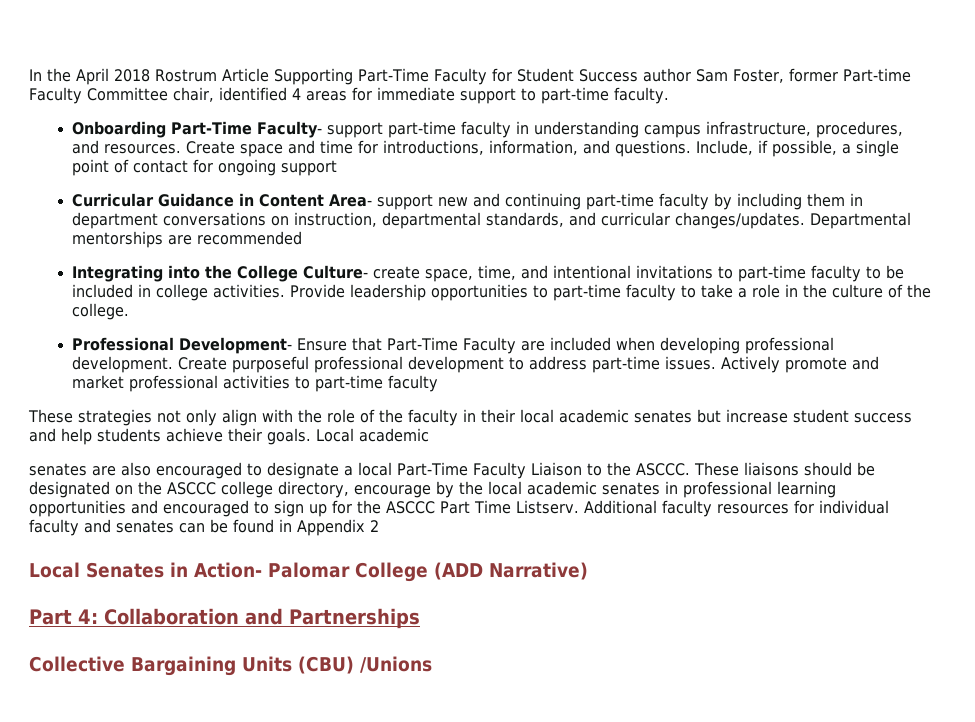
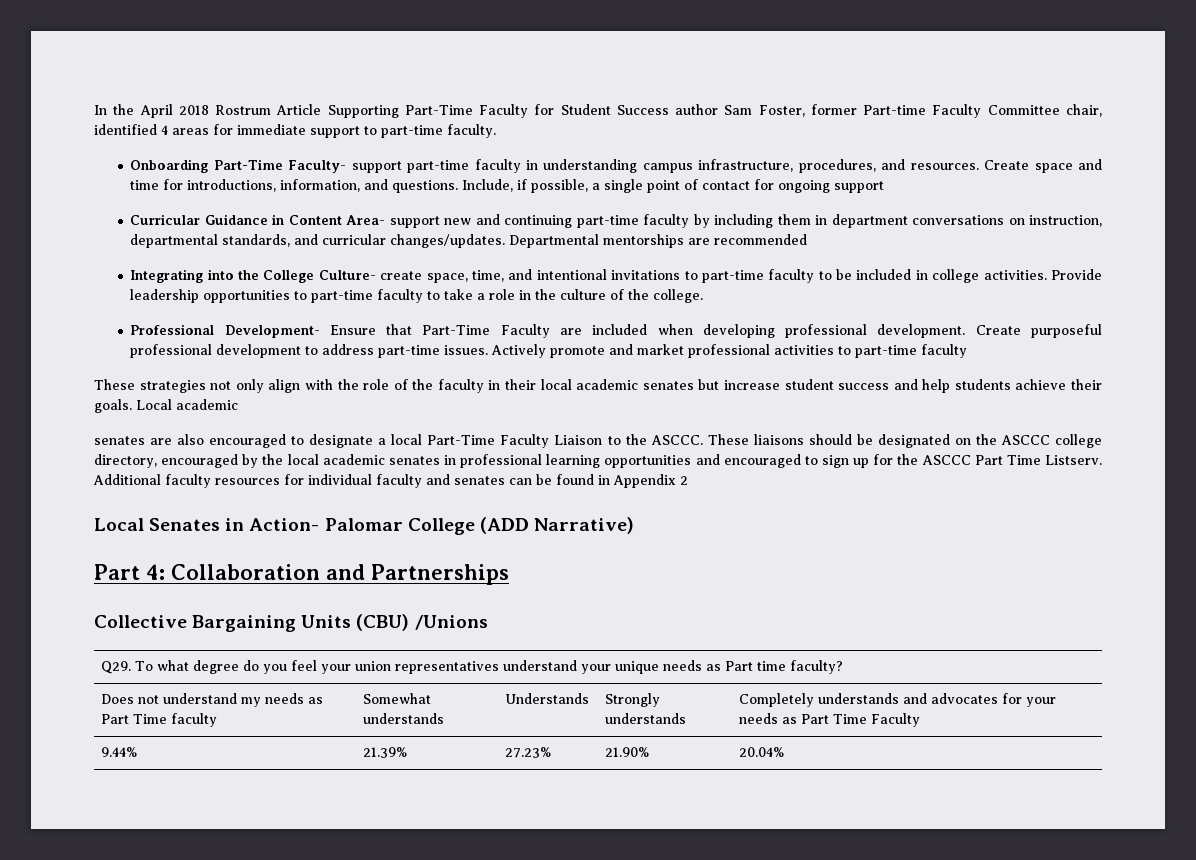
[354,485,431,498] encourage -> [161,454,239,468] encouraged
(432, 664) none -> [101,660,844,674] [101,693,324,707] [101,713,218,727] [363,693,432,704] [363,713,445,724] [505,693,590,704] [605,693,661,707] [605,713,687,724] [739,693,1057,707] [739,713,921,727] [101,747,138,757] [363,747,408,758] [505,747,552,758] [605,747,650,757] [739,747,785,757] // Q29. To what degree do you feel your union representatives understand your unique needs as Part time faculty? // Does not understand my needs as Part Time faculty | Somewhat understands | Understands | Strongly understands | Completely understands and advocates for your needs as Part Time Faculty // 9.44% | 21.39% | 27.23% | 21.90% | 20.04%

